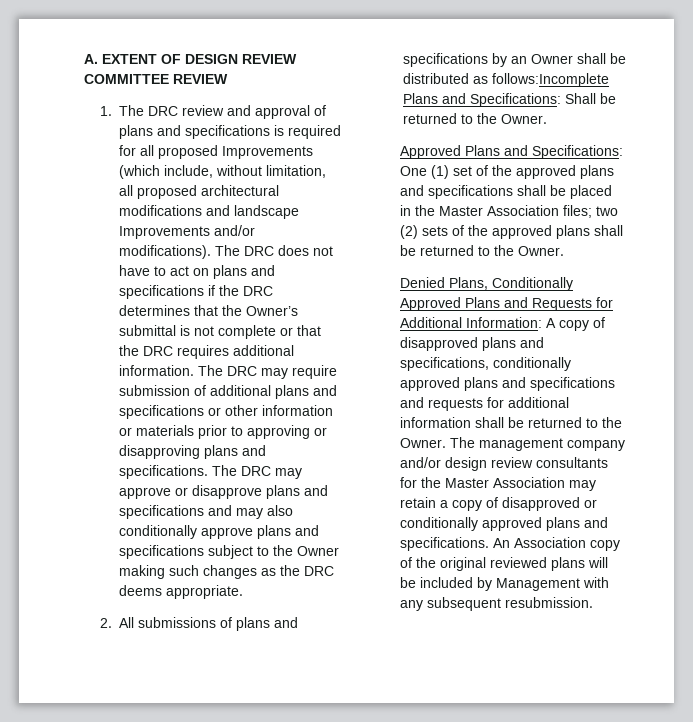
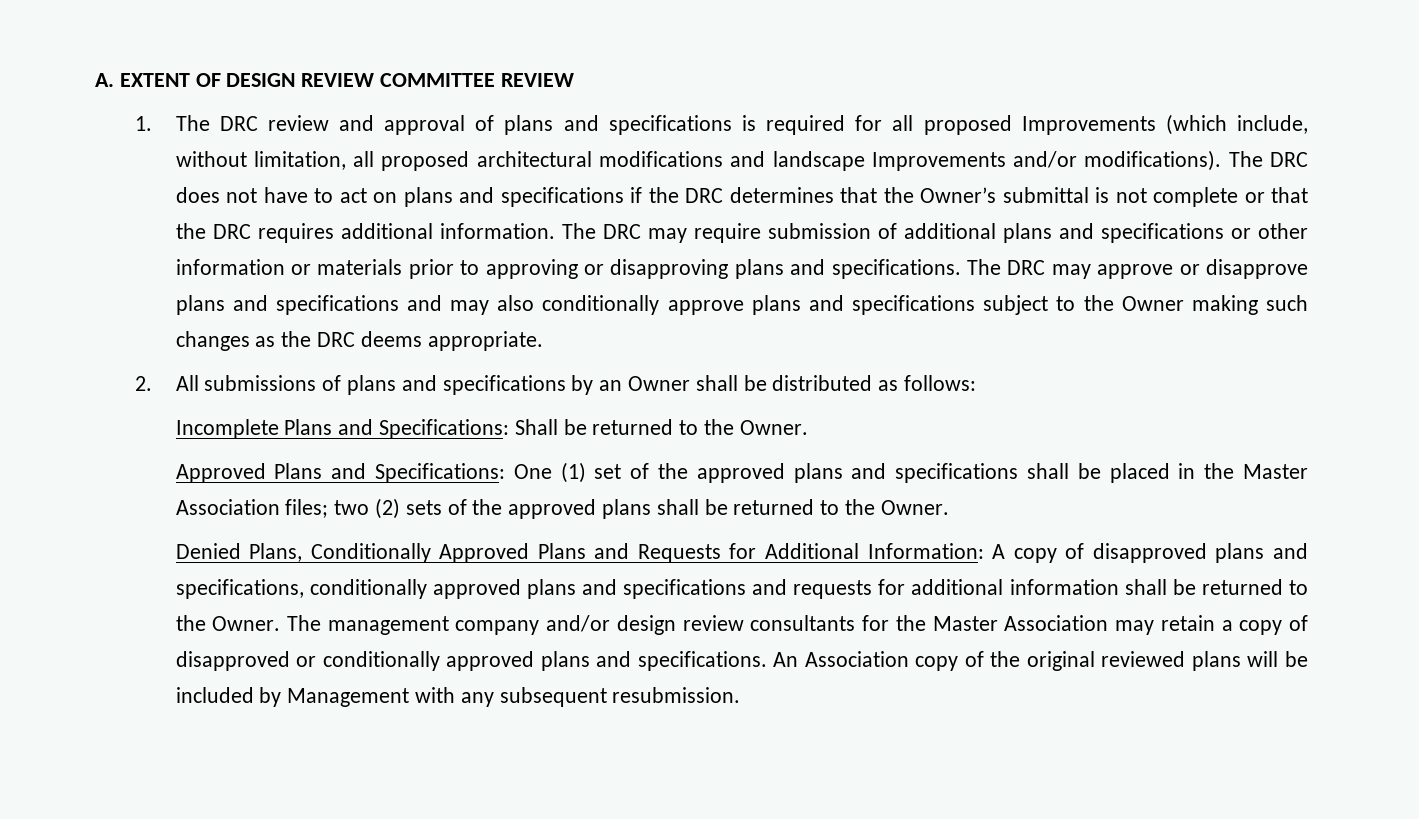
[492,73,610,87] follows:Incomplete -> [903,375,976,391] [175,419,279,439] follows: // Incomplete

